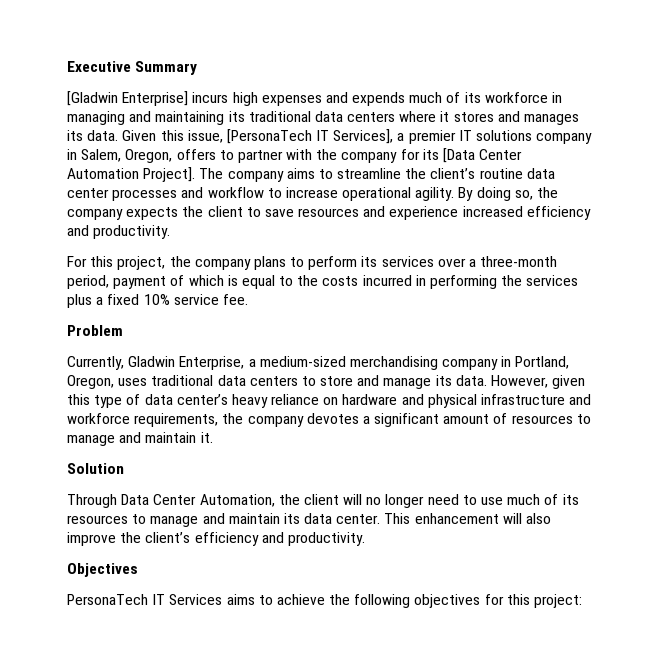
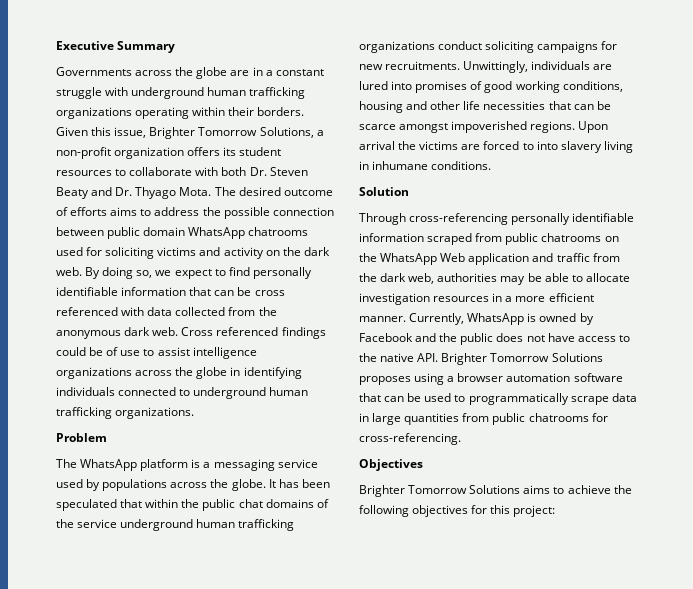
[67,91,563,106] [67,111,580,125] [67,129,593,144] [67,148,523,163] [67,167,555,182] [67,187,559,201] [67,206,591,220] [67,225,171,239] [67,256,558,270] [67,275,579,289] [67,294,248,308] [67,325,123,336] [67,356,570,370] [67,375,586,389] [67,394,592,408] [67,413,591,427] [67,432,213,446] [67,463,124,474] [67,494,579,508] [67,513,552,527] [67,532,365,546] [67,563,138,577] [67,594,223,605] [Gladwin Enterprise] incurs high expenses and expends much of its workforce in managing and maintaining its traditional data centers where it stores and manages its data. Given this issue, [PersonaTech IT Services], a premier IT solutions company in Salem, Oregon, offers to partner with the company for its [Data Center Automation Project]. The company aims to streamline the client’s routine data center processes and workflow to increase operational agility. By doing so, the company expects the client to save resources and experience increased efficiency and productivity. // For this project, the company plans to perform its services over a three-month period, payment of which is equal to the costs incurred in performing the services plus a fixed 10% service fee. // Problem // Currently, Gladwin Enterprise, a medium-sized merchandising company in Portland, Oregon, uses traditional data centers to store and manage its data. However, given this type of data center’s heavy reliance on hardware and physical infrastructure and workforce requirements, the company devotes a significant amount of resources to manage and maintain it. // Solution // Through Data Center Automation, the client will no longer need to use much of its resources to manage and maintain its data center. This enhancement will also improve the client’s efficiency and productivity. // Objectives // PersonaTech IT Services -> [56,67,324,79] [56,87,306,99] [56,107,305,119] [56,127,324,139] [56,147,282,159] [56,167,308,176] [56,187,333,199] [56,207,334,219] [56,227,309,239] [56,247,330,259] [56,267,312,279] [56,287,285,296] [56,307,277,316] [56,327,326,339] [56,347,257,359] [56,367,302,379] [56,387,309,399] [56,407,195,419] [56,433,107,442] [56,459,318,471] [56,479,330,491] [56,499,329,511] [56,519,295,531] [359,41,618,53] [359,61,613,73] [359,81,623,93] [359,101,611,113] [359,121,609,133] [359,141,633,153] [359,161,492,170] [359,187,409,196] [359,213,635,225] [359,233,619,245] [359,253,620,265] [359,273,630,285] [359,293,594,305] [359,313,594,325] [359,333,630,345] [359,353,603,365] [359,373,623,385] [359,393,637,405] [359,413,608,425] [359,433,461,445] [359,459,423,471] [359,485,521,497] Governments across the globe are in a constant struggle with underground human trafficking organizations operating within their borders. Given this issue, Brighter Tomorrow Solutions, a non-profit organization offers its student resources to collaborate with both Dr. Steven Beaty and Dr. Thyago Mota. The desired outcome of efforts aims to address the possible connection between public domain WhatsApp chatrooms used for soliciting victims and activity on the dark web. By doing so, we expect to find personally identifiable information that can be cross referenced with data collected from the anonymous dark web. Cross referenced findings could be of use to assist intelligence organizations across the globe in identifying individuals connected to underground human trafficking organizations. // Problem // The WhatsApp platform is a messaging service used by populations across the globe. It has been speculated that within the public chat domains of the service underground human trafficking organizations conduct soliciting campaigns for new recruitments. Unwittingly, individuals are lured into promises of good working conditions, housing and other life necessities that can be scarce amongst impoverished regions. Upon arrival the victims are forced to into slavery living in inhumane conditions. // Solution // Through cross-referencing personally identifiable information scraped from public chatrooms on the WhatsApp Web application and traffic from the dark web, authorities may be able to allocate investigation resources in a more efficient manner. Currently, WhatsApp is owned by Facebook and the public does not have access to the native API. Brighter Tomorrow Solutions proposes using a browser automation software that can be used to programmatically scrape data in large quantities from public chatrooms for cross-referencing. // Objectives // Brighter Tomorrow Solutions

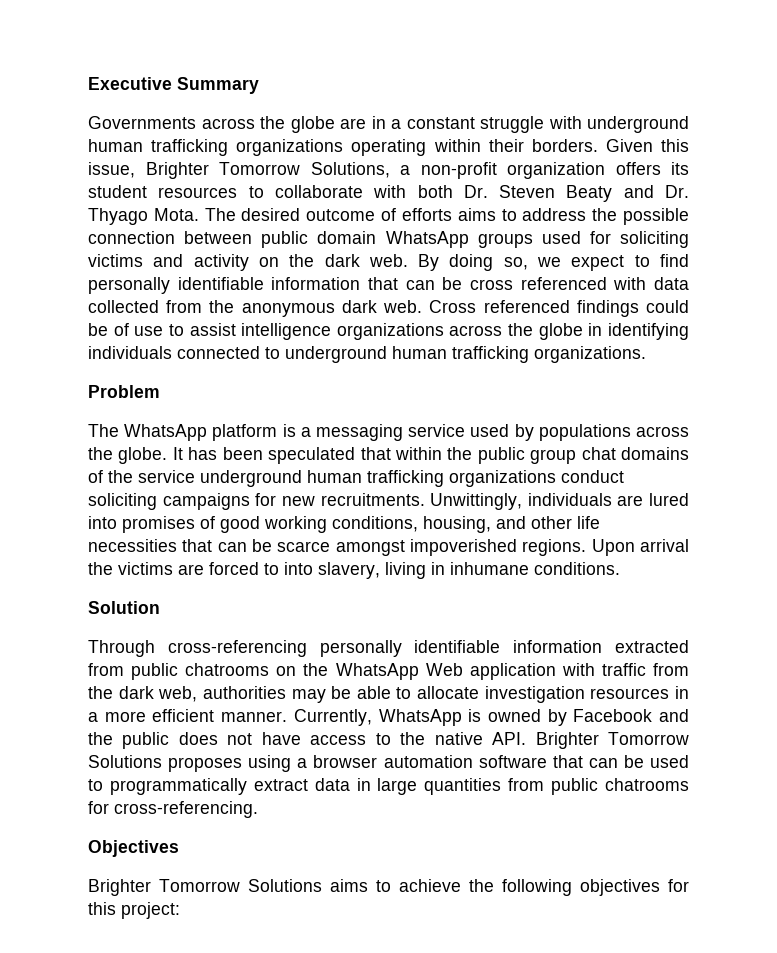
[248,227,309,236] chatrooms -> [477,233,533,248] groups
(236, 505) none -> [530,449,577,464] group
[359,101,403,113] housing -> [423,516,491,533] housing,
[560,141,602,153] slavery -> [318,562,380,579] slavery,
[427,233,473,245] scraped -> [615,640,689,653] extracted
[532,253,554,262] and -> [561,663,595,676] with
[570,396,609,405] scrape -> [253,779,308,791] extract

